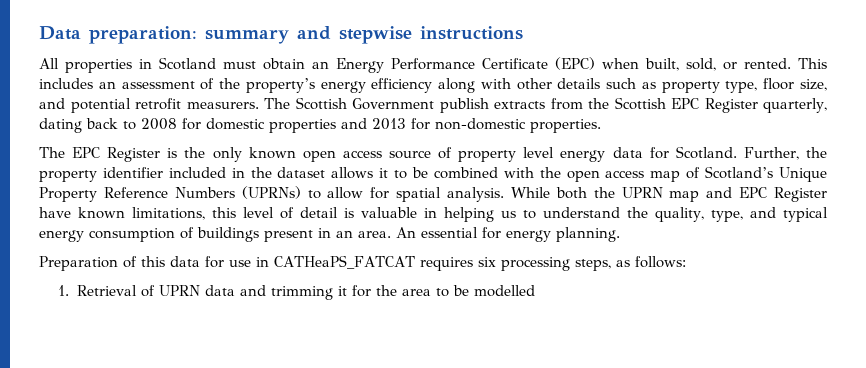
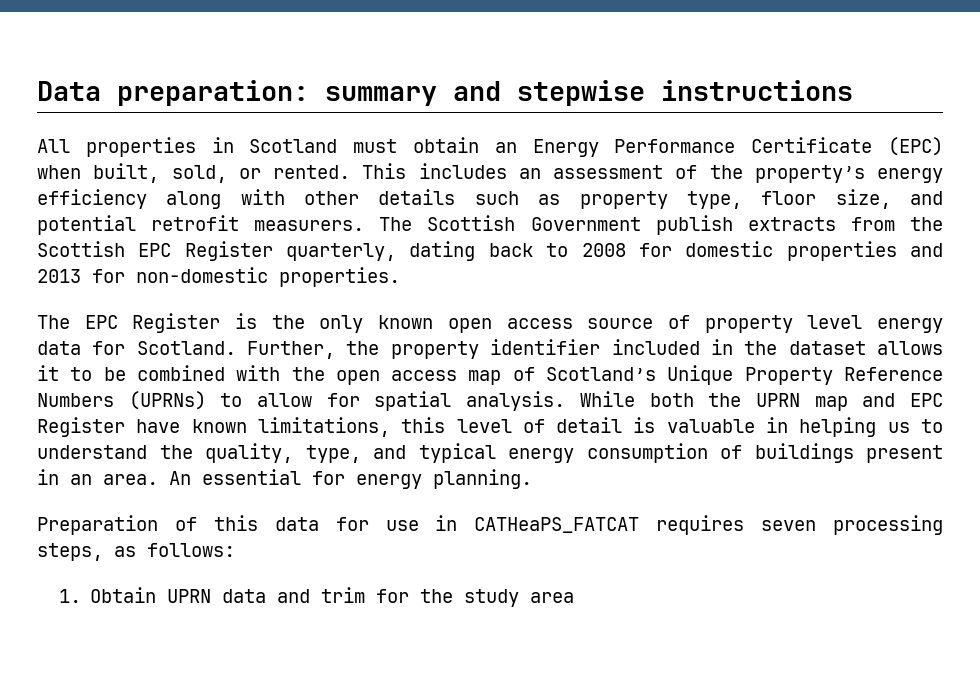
[477,257,496,267] six -> [761,520,817,531] seven
[77,285,156,297] Retrieval of -> [90,587,157,603] Obtain
[271,285,536,300] trimming it for the area to be modelled -> [321,587,575,607] trim for the study area

